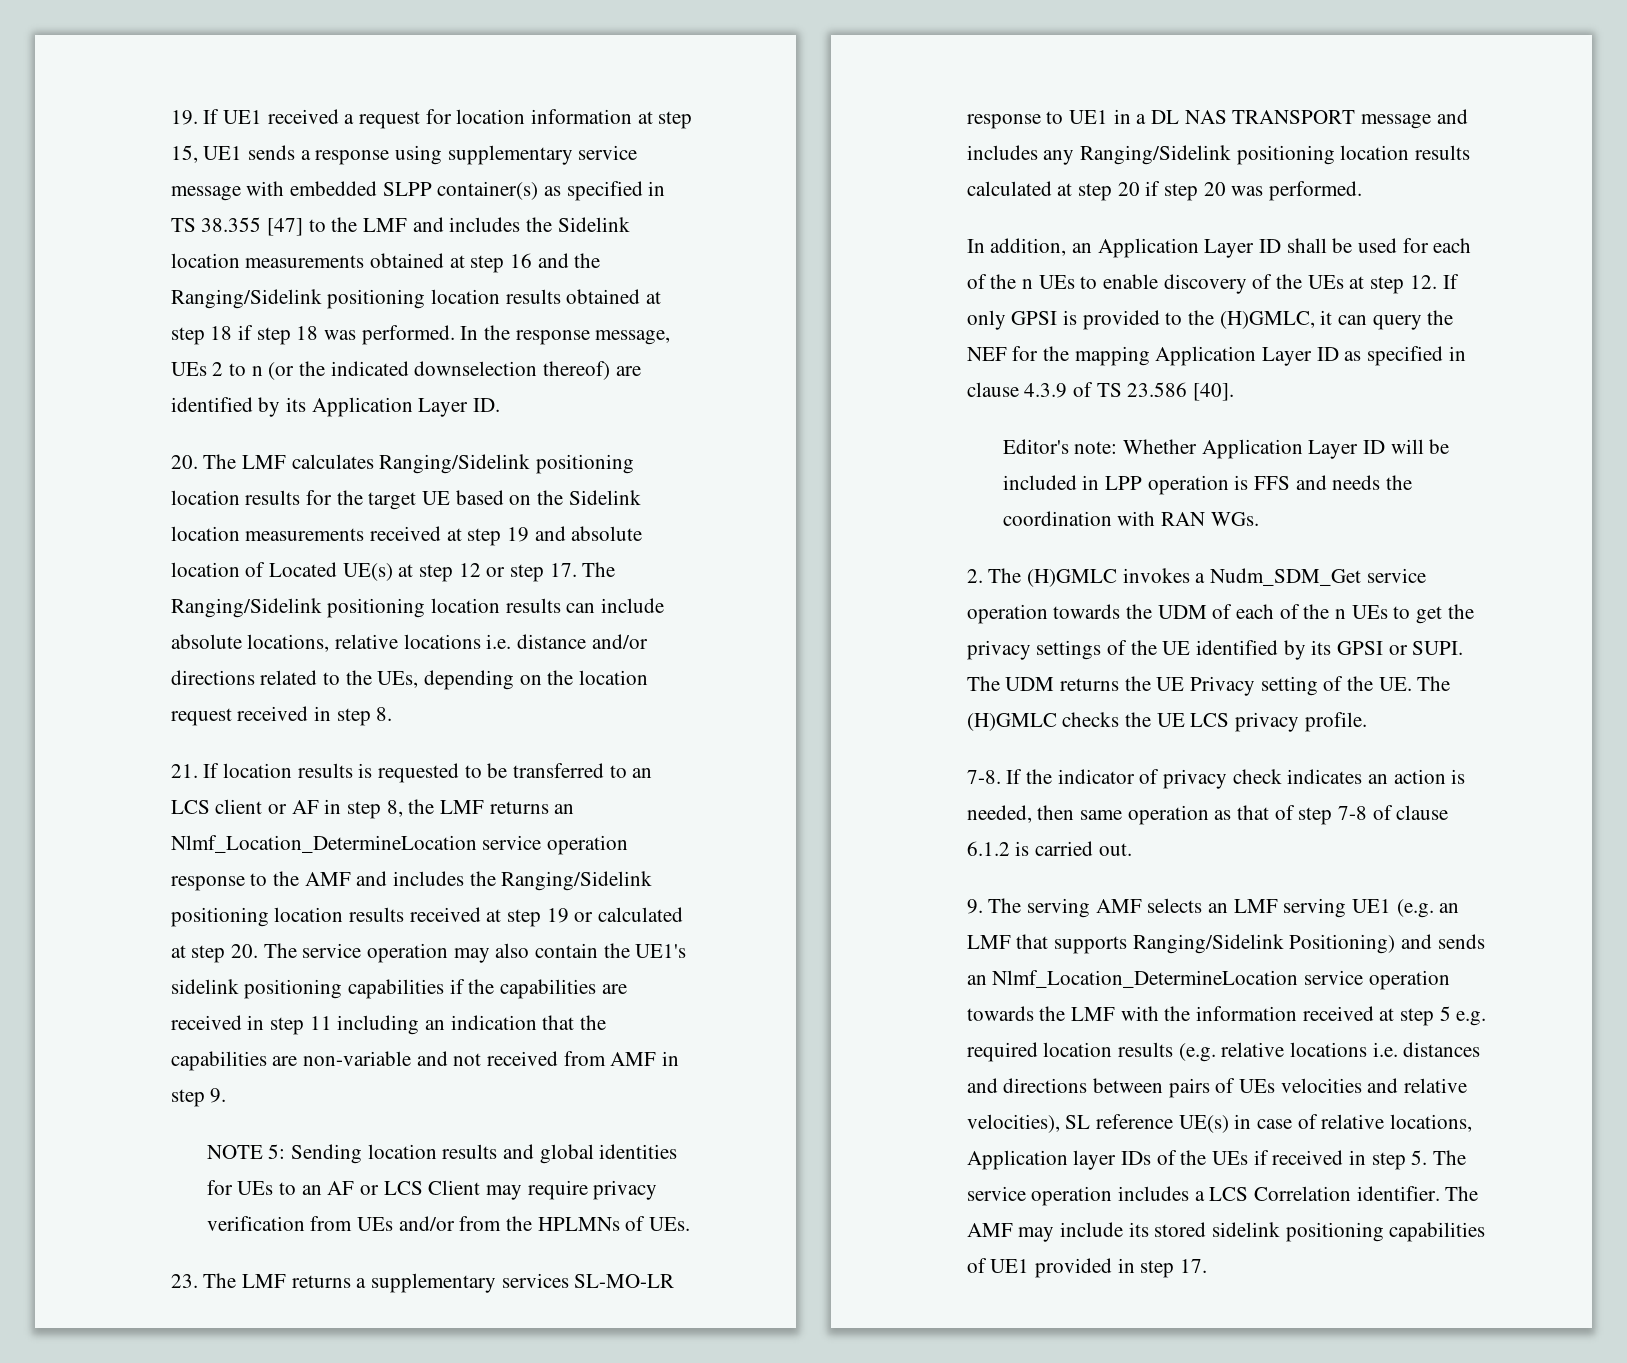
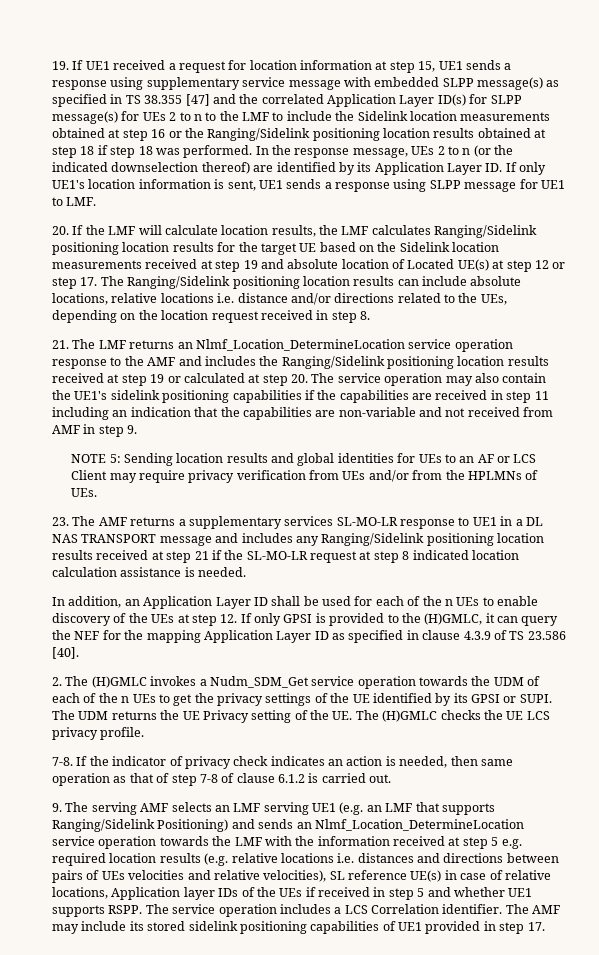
[437,181,539,200] container(s) -> [477,77,544,90] message(s)
(304, 227) none -> [212,94,522,107] [52,111,202,124] and the correlated Application Layer ID(s) for SLPP message(s) for UEs 2 to n
[412,217,521,232] and includes -> [272,111,332,121] to include
[537,253,569,268] and -> [168,131,182,138] or
[170,454,237,469] // 20. The -> [505,162,547,175] [52,179,565,192] [52,197,97,206] [52,225,339,237] If only UE1's location information is sent, UE1 sends a response using SLPP message for UE1 to LMF. // 20. If the LMF will calculate location results, the
[203,763,653,783] [170,799,435,819] If location results is requested to be transferred to an LCS client or AF in step 8, the -> [72,339,96,349] The
[242,1274,287,1288] LMF -> [98,517,127,526] AMF
[966,181,1363,201] calculated at step 20 if step 20 was performed. -> [96,550,519,563] [52,567,247,577] received at step 21 if the SL-MO-LR request at step 8 indicated location calculation assistance is needed.
[1002,439,1450,459] [1002,475,1412,495] [1002,511,1259,526] // Editor's note: Whether Application Layer ID will be included in LPP operation is FFS and needs the coordination with RAN WGs. -> (80, 653) none
[1411,1150,1428,1165] 5. -> [417,887,533,897] [52,905,143,917] 5 and whether UE1 supports RSPP.

